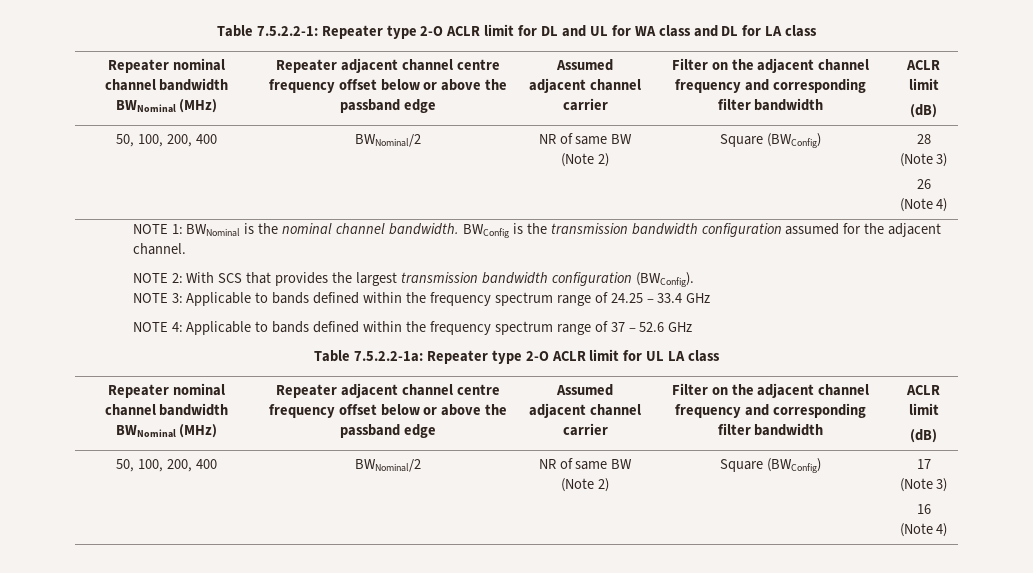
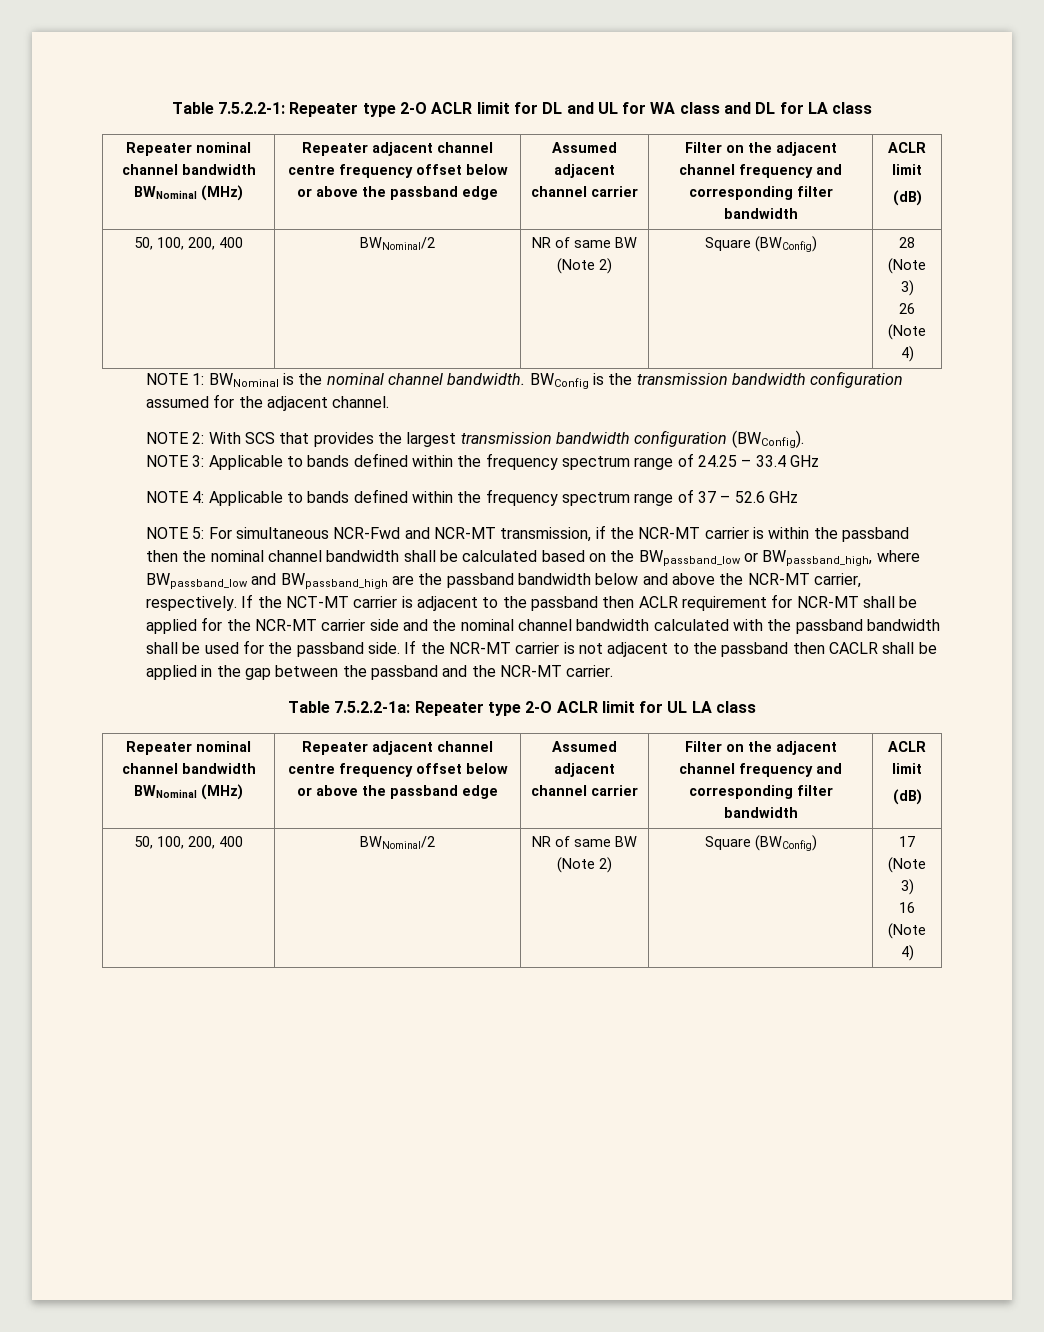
(693, 327) none -> [146,525,909,542] [146,550,920,566] [146,573,861,589] [146,594,918,611] [146,617,940,634] [146,640,937,657] [146,665,614,680] // NOTE 5: For simultaneous NCR-Fwd and NCR-MT transmission, if the NCR-MT carrier is within the passband then the nominal channel bandwidth shall be calculated based on the BWpassband_low or BWpassband_high, where BWpassband_low and BWpassband_high are the passband bandwidth below and above the NCR-MT carrier, respectively. If the NCT-MT carrier is adjacent to the passband then ACLR requirement for NCR-MT shall be applied for the NCR-MT carrier side and the nominal channel bandwidth calculated with the passband bandwidth shall be used for the passband side. If the NCR-MT carrier is not adjacent to the passband then CACLR shall be applied in the gap between the passband and the NCR-MT carrier.

